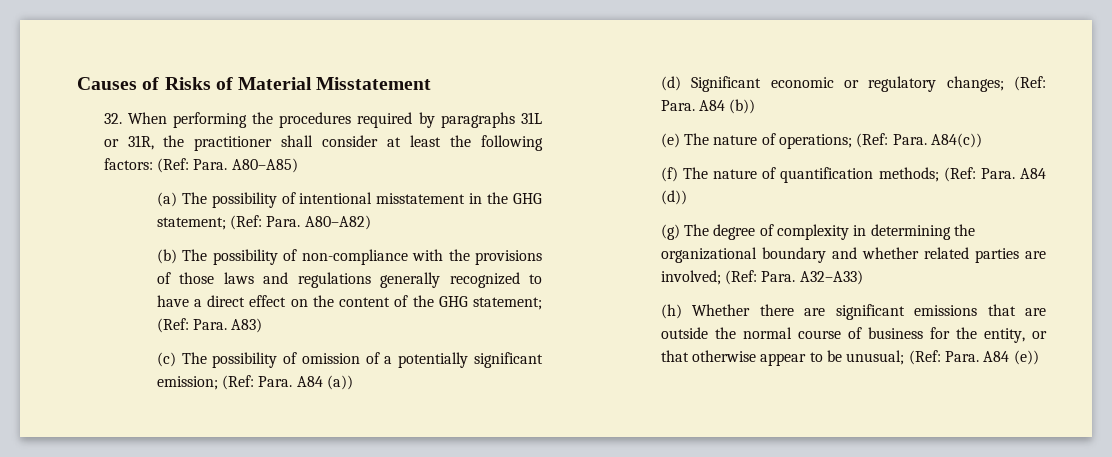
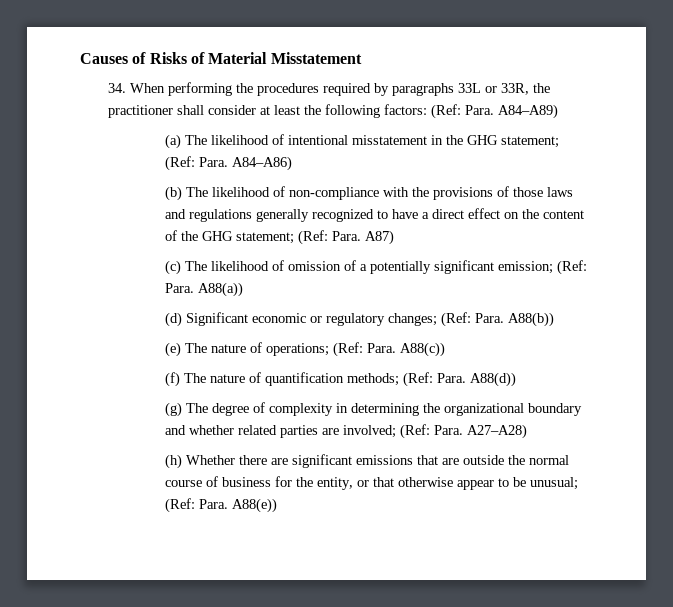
[103,113,122,124] 32. -> [108,83,127,93] 34.
[521,112,542,124] [103,135,154,150] 31L or 31R, -> [458,83,530,95] 33L or 33R,
[231,158,298,173] A80–A85) -> [498,104,559,119] A84–A89)
[211,192,277,208] possibility -> [211,135,270,145] likelihood
[304,215,371,230] A80–A82) -> [232,156,293,171] A84–A86)
[212,249,278,265] possibility -> [212,187,271,197] likelihood
[231,318,263,333] A83) -> [365,230,395,245] A87)
[212,352,278,368] possibility -> [211,261,270,271] likelihood
[296,375,354,390] A84 (a)) -> [198,282,244,297] A88(a))
[699,99,756,114] A84 (b)) -> [508,312,555,327] A88(b))
[931,133,983,148] A84(c)) -> [400,342,446,357] A88(c))
[1020,168,1046,179] [660,190,687,205] A84 (d)) -> [470,372,517,387] A88(d))
[799,270,863,285] A32–A33) -> [467,424,528,439] A27–A28)
[983,350,1039,365] A84 (e)) -> [232,498,278,513] A88(e))

